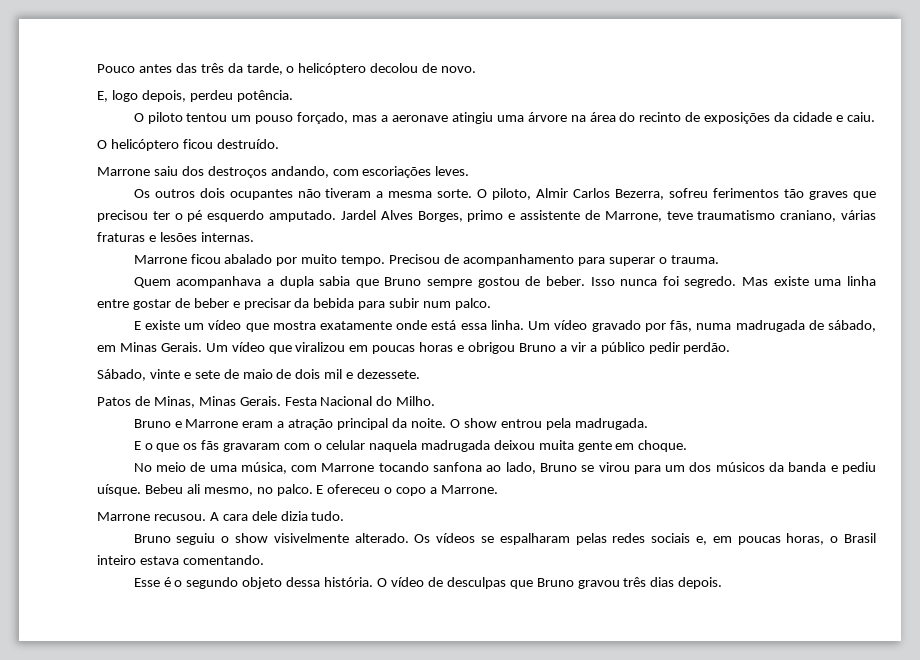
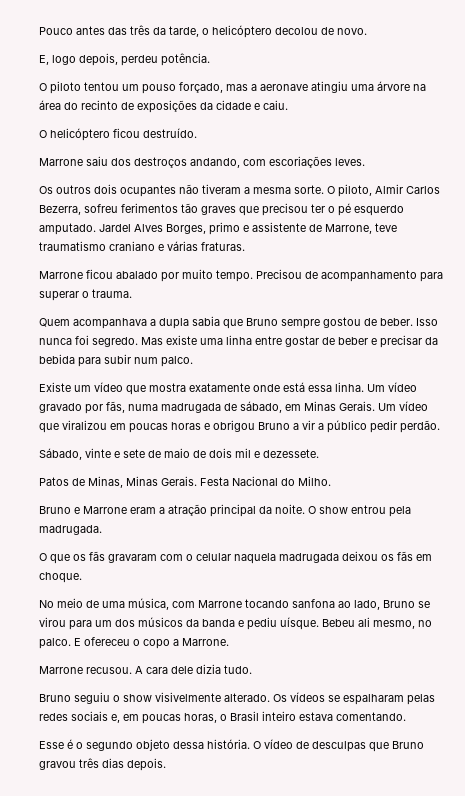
[780,210,877,222] [97,232,254,242] craniano, várias fraturas e lesões internas. -> [109,241,245,251] craniano e várias fraturas.
[133,320,180,330] E existe -> [39,382,71,392] Existe
[133,441,153,450] E o -> [39,553,47,561] O
[538,440,612,452] muita gente -> [381,551,413,561] os fãs

